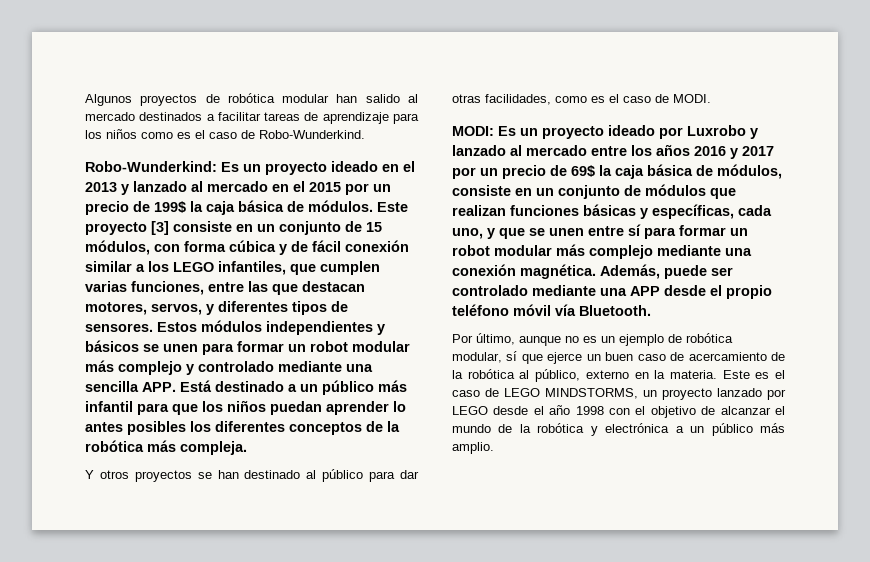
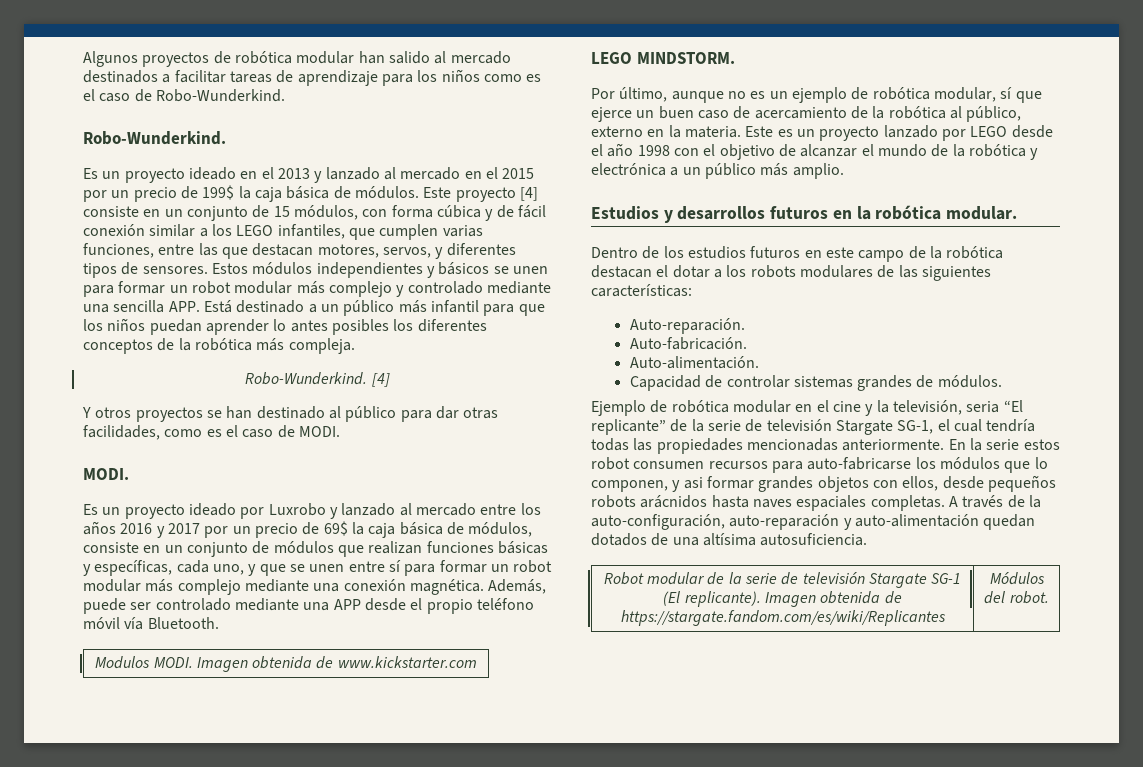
[85,161,217,172] Robo-Wunderkind: -> [83,131,226,145] Robo-Wunderkind. //
[151,221,169,235] [3] -> [519,187,538,201] [4]
(247, 448) none -> [245,372,390,387] // Robo-Wunderkind. [4]
[452,126,494,136] MODI: -> [83,468,129,480] MODI. //
(651, 310) none -> [95,656,477,672] [591,52,735,64] // Modulos MODI. Imagen obtenida de www.kickstarter.com // LEGO MINDSTORM.
[775,370,785,379] [452,388,638,399] el caso de LEGO MINDSTORMS, -> (793, 133) none
(494, 448) none -> [591,205,1018,223] [591,246,1004,262] [591,265,991,281] [591,284,692,297] [629,318,745,334] [629,337,747,350] [629,356,759,369] [629,375,1002,391] [591,400,1023,416] [591,419,1036,435] [591,438,1060,454] [591,457,1048,473] [591,475,1056,492] [591,495,1041,511] [591,514,1036,530] [591,533,868,546] [603,572,962,588] [663,591,902,607] [620,610,946,626] [989,572,1045,585] [984,591,1049,604] // Estudios y desarrollos futuros en la robótica modular. // Dentro de los estudios futuros en este campo de la robótica destacan el dotar a los robots modulares de las siguientes características: // Auto-reparación. // Auto-fabricación. // Auto-alimentación. // Capacidad de controlar sistemas grandes de módulos. // Ejemplo de robótica modular en el cine y la televisión, seria “El replicante” de la serie de televisión Stargate SG-1, el cual tendría todas las propiedades mencionadas anteriormente. En la serie estos robot consumen recursos para auto-fabricarse los módulos que lo componen, y asi formar grandes objetos con ellos, desde pequeños robots arácnidos hasta naves espaciales completas. A través de la auto-configuración, auto-reparación y auto-alimentación quedan dotados de una altísima autosuficiencia. // Robot modular de la serie de televisión Stargate SG-1 (El replicante). Imagen obtenida de https://stargate.fandom.com/es/wiki/Replicantes | Módulos del robot.

